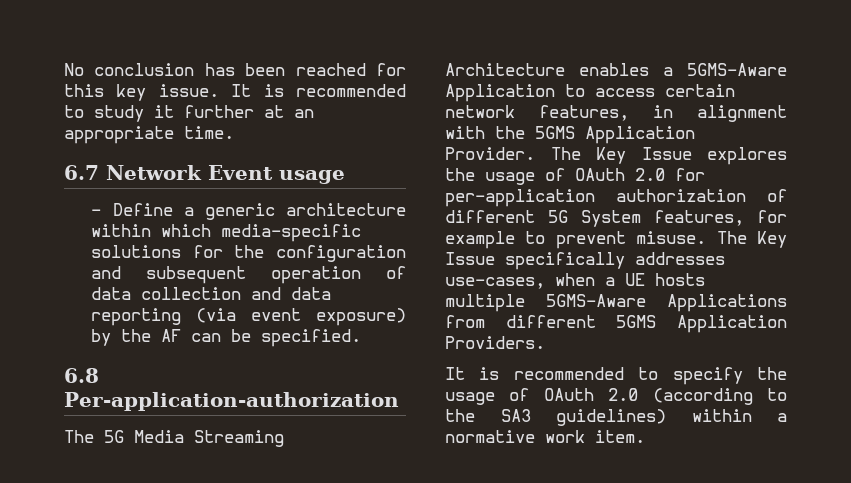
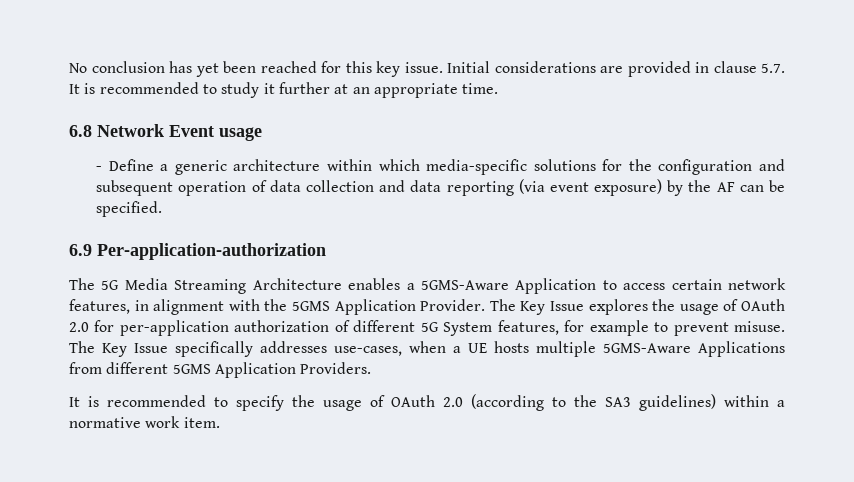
(235, 69) none -> [195,63,219,77] yet
(219, 90) none -> [447,61,785,77] Initial considerations are provided in clause 5.7.
[64,165,99,180] 6.7 -> [69,125,92,137] 6.8
[64,368,99,383] 6.8 -> [69,244,92,256] 6.9

